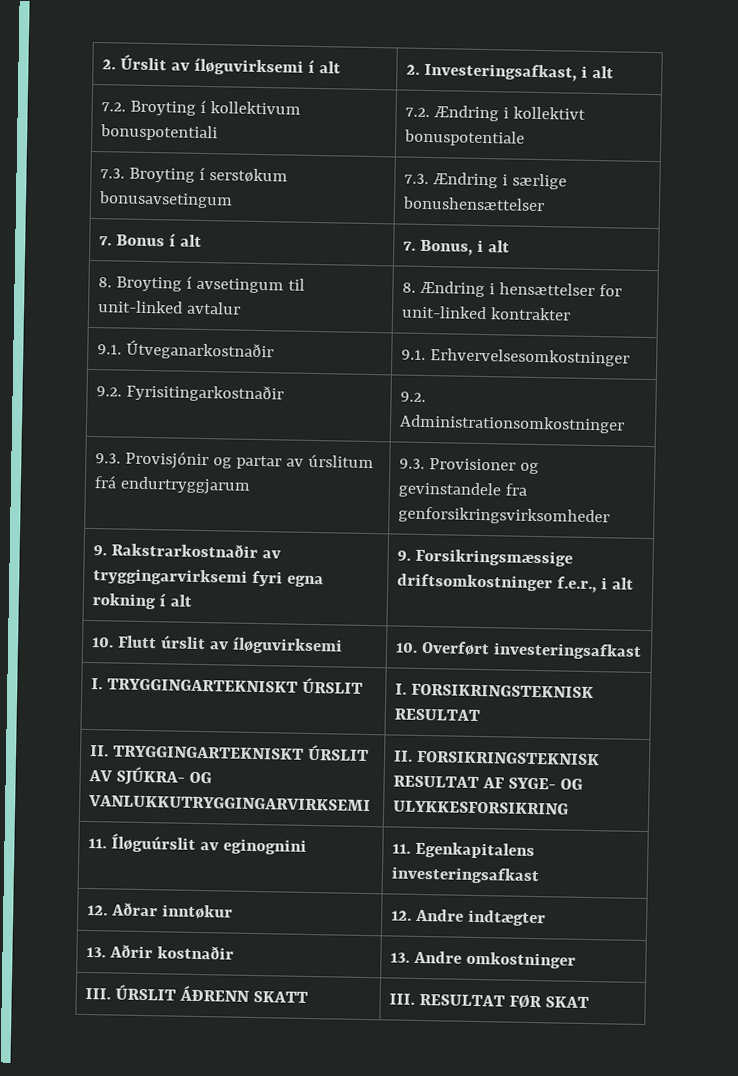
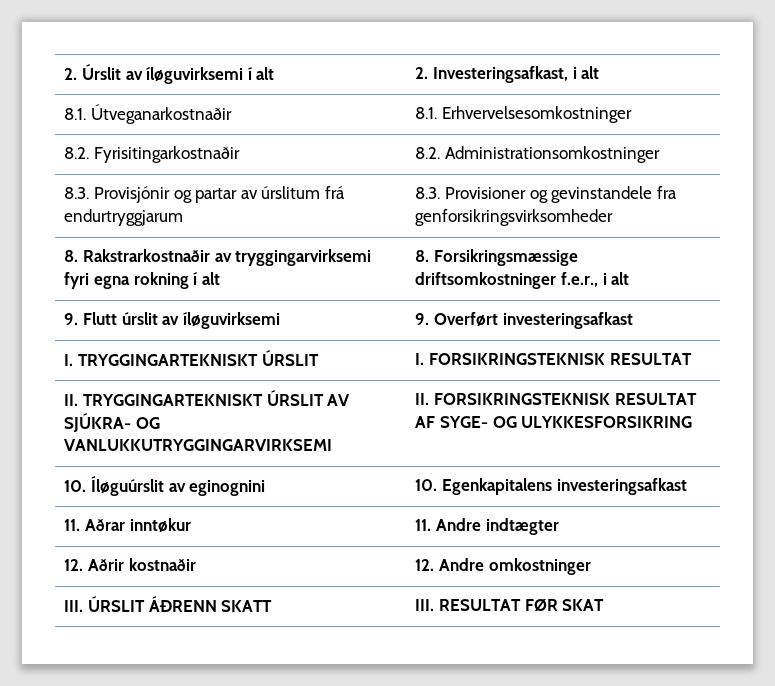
[101,99,302,116] [100,124,219,142] [405,105,587,122] [404,129,526,147] [100,166,289,184] [98,191,234,209] [404,172,568,190] [402,196,546,212] [99,233,203,247] [403,239,511,256] [98,275,306,294] [98,300,242,315] [402,280,623,298] [401,305,572,321] [97,344,123,355] 7.2. Broyting í kollektivum bonuspotentiali | 7.2. Ændring i kollektivt bonuspotentiale // 7.3. Broyting í serstøkum bonusavsetingum | 7.3. Ændring i særlige bonushensættelser // 7. Bonus í alt | 7. Bonus, i alt // 8. Broyting í avsetingum til unit-linked avtalur | 8. Ændring i hensættelser for unit-linked kontrakter // 9.1. -> [64,108,87,120] 8.1.
[401,349,427,360] 9.1. -> [415,107,438,119] 8.1.
[96,386,123,397] 9.2. -> [64,147,90,159] 8.2.
[400,391,427,403] 9.2. -> [415,147,441,159] 8.2.
[95,453,122,464] 9.3. -> [64,187,90,199] 8.3.
[399,458,426,469] 9.3. -> [415,187,441,199] 8.3.
[93,545,108,556] 9. -> [64,250,79,262] 8.
[397,550,412,561] 9. -> [415,250,430,262] 8.
[91,637,115,648] 10. -> [64,313,79,325] 9.
[395,642,419,653] 10. -> [415,313,430,325] 9.
[88,838,108,849] 11. -> [64,480,87,492] 10.
[392,843,412,854] 11. -> [415,479,438,491] 10.
[87,904,109,916] 12. -> [64,519,81,531] 11.
[391,910,413,921] 12. -> [415,519,432,531] 11.
[86,946,107,958] 13. -> [64,559,84,571] 12.
[390,952,411,963] 13. -> [415,559,435,571] 12.

